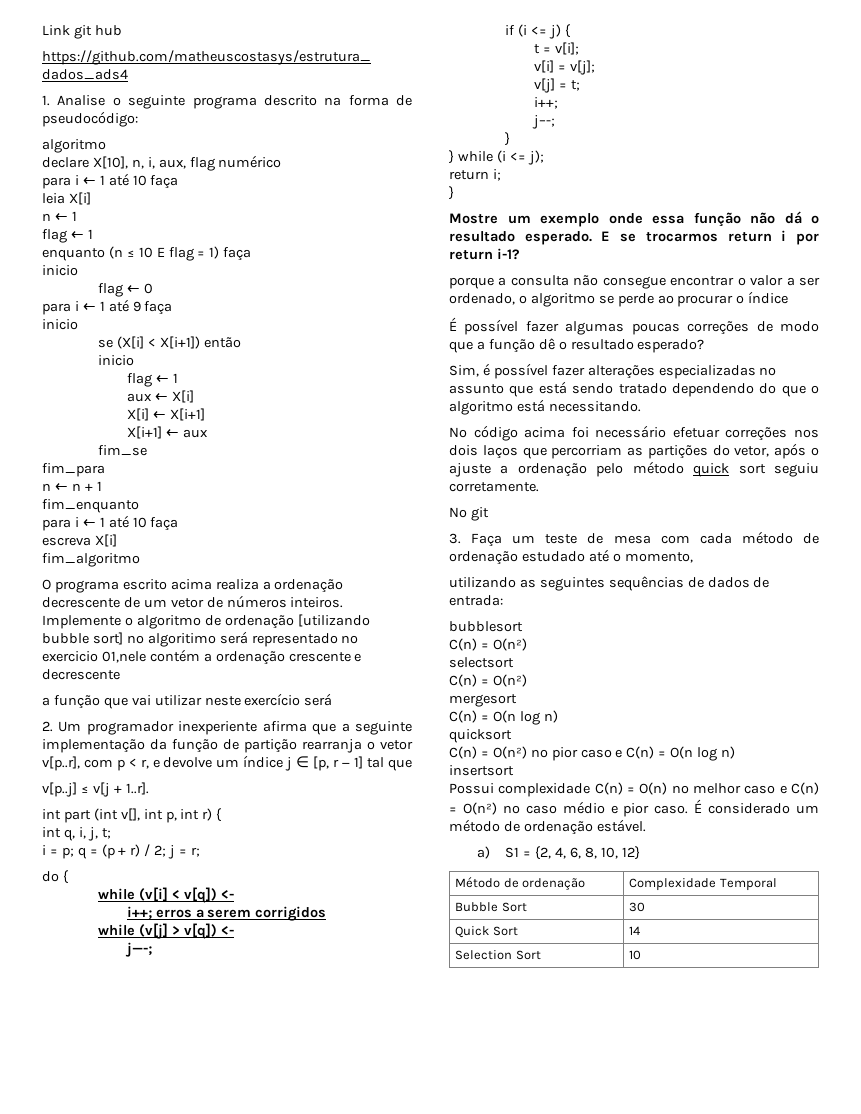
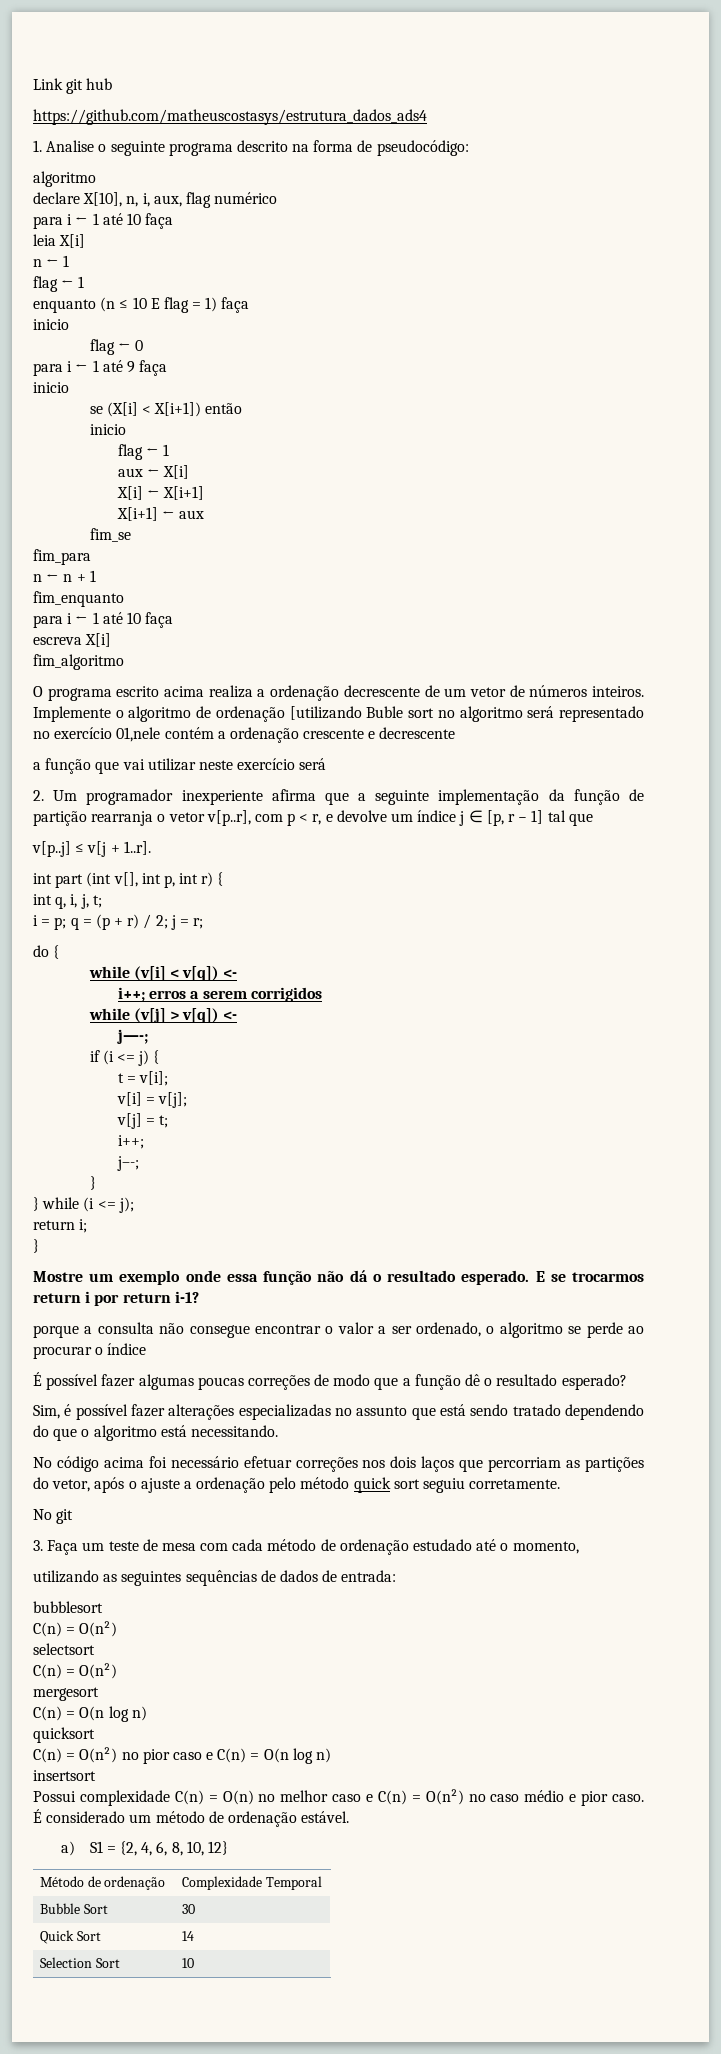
[42,632,216,647] bubble sort] no algoritimo -> [366,706,523,722] Buble sort no algoritmo
[42,651,98,662] exercicio -> [54,727,113,739] exercício

